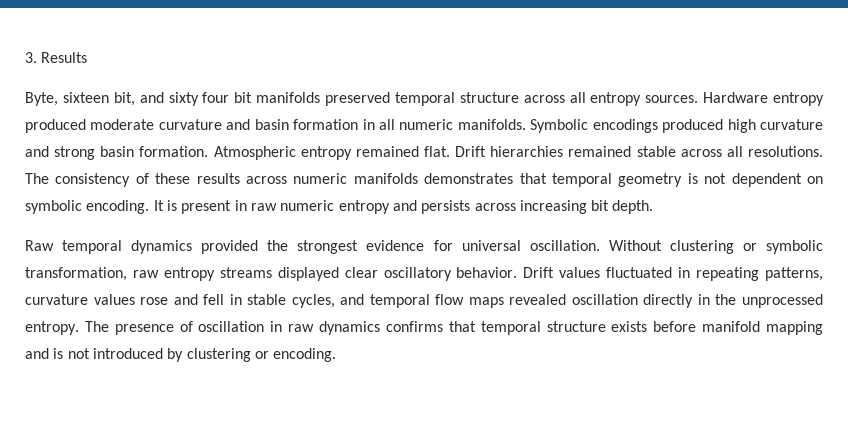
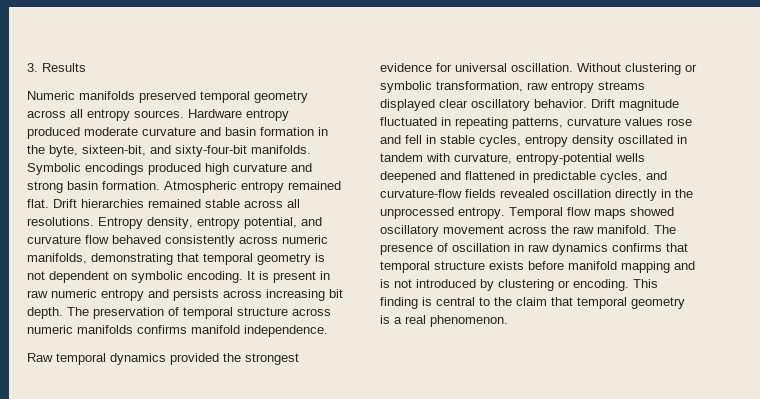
[25,92,253,106] Byte, sixteen bit, and sixty four bit -> [27,91,75,100] Numeric
[459,92,519,103] structure -> [254,91,308,103] geometry
[379,119,454,130] all numeric -> [27,145,247,157] the byte, sixteen-bit, and sixty-four-bit
[25,173,514,187] The consistency of these results across numeric manifolds demonstrates -> [98,217,322,229] [27,235,328,247] [27,253,173,265] Entropy density, entropy potential, and curvature flow behaved consistently across numeric manifolds, demonstrating
(654, 207) none -> [67,307,331,319] [27,325,328,337] The preservation of temporal structure across numeric manifolds confirms manifold independence.
[559,267,601,278] values -> [619,99,679,111] magnitude
[340,294,504,308] and temporal flow maps -> [525,135,687,147] [380,153,645,165] [380,171,667,183] [380,189,496,198] entropy density oscillated in tandem with curvature, entropy-potential wells deepened and flattened in predictable cycles, and curvature-flow fields
(79, 328) none -> [509,207,674,219] [380,225,650,237] Temporal flow maps showed oscillatory movement across the raw manifold.
(337, 355) none -> [633,279,658,288] [380,297,685,309] [380,315,508,327] This finding is central to the claim that temporal geometry is a real phenomenon.

